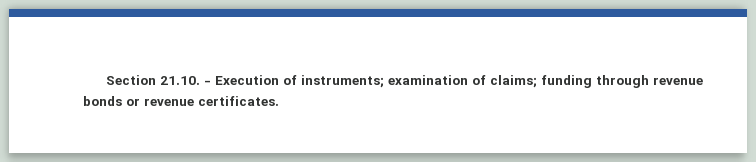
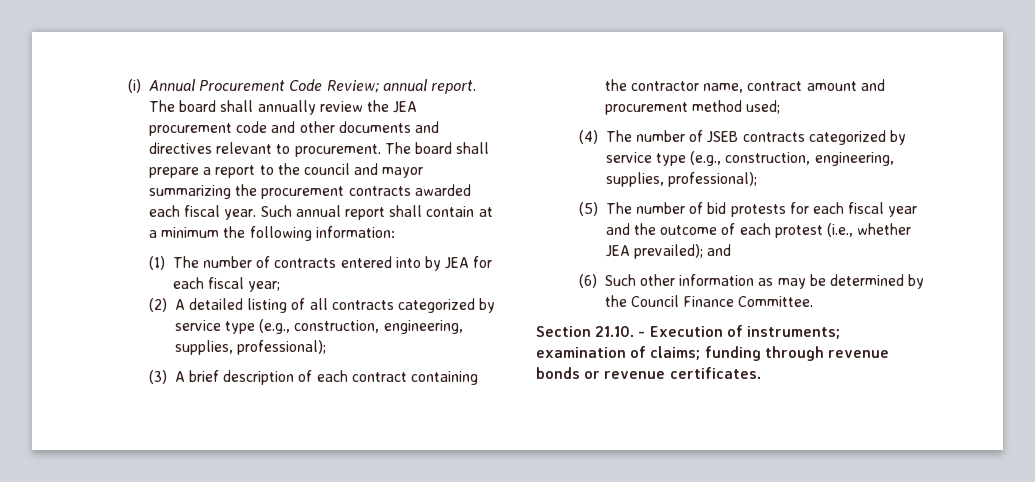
(106, 80) none -> [127,79,476,94] [149,100,418,115] [149,121,439,136] [149,142,490,157] [149,163,424,178] [149,184,471,199] [149,205,493,220] [149,226,395,241] [149,256,493,271] [172,277,281,292] [149,298,496,313] [174,319,463,334] [174,340,326,355] [149,370,478,385] [604,79,885,93] [604,100,781,115] [579,130,906,145] [605,151,894,166] [605,172,757,187] [579,202,918,217] [605,223,912,238] [605,244,732,259] [579,274,925,289] [604,295,814,307] (i) Annual Procurement Code Review; annual report. The board shall annually review the JEA procurement code and other documents and directives relevant to procurement. The board shall prepare a report to the council and mayor summarizing the procurement contracts awarded each fiscal year. Such annual report shall contain at a minimum the following information: // (1) The number of contracts entered into by JEA for each fiscal year; // (2) A detailed listing of all contracts categorized by service type (e.g., construction, engineering, supplies, professional); // (3) A brief description of each contract containing the contractor name, contract amount and procurement method used; // (4) The number of JSEB contracts categorized by service type (e.g., construction, engineering, supplies, professional); // (5) The number of bid protests for each fiscal year and the outcome of each protest (i.e., whether JEA prevailed); and // (6) Such other information as may be determined by the Council Finance Committee. //

